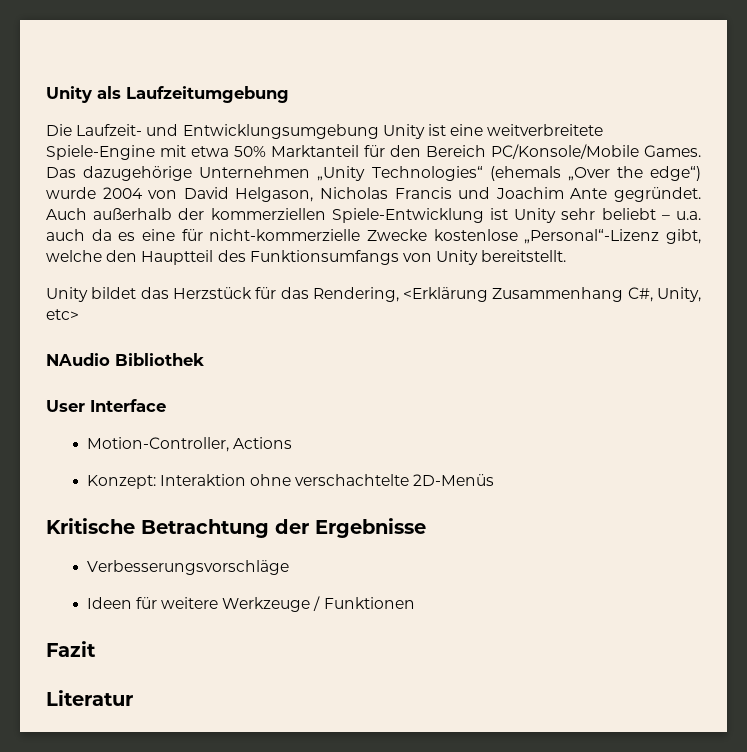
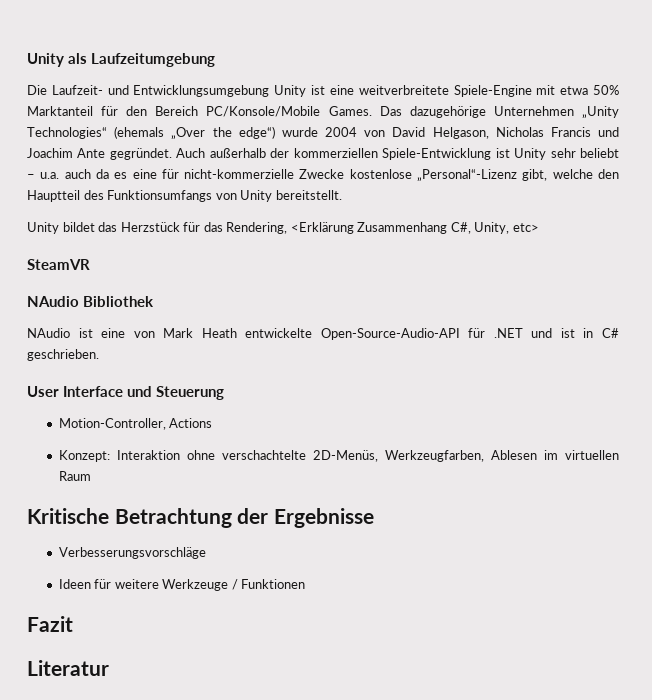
(79, 314) none -> [27,259,90,270] // SteamVR
(204, 359) none -> [27,328,620,340] [27,349,99,361] // NAudio ist eine von Mark Heath entwickelte Open-Source-Audio-API für .NET und ist in C# geschrieben.
(166, 405) none -> [127,386,225,400] und Steuerung
[413,474,495,486] 2D-Menüs -> [312,450,619,462] [58,471,91,481] 2D-Menüs, Werkzeugfarben, Ablesen im virtuellen Raum

